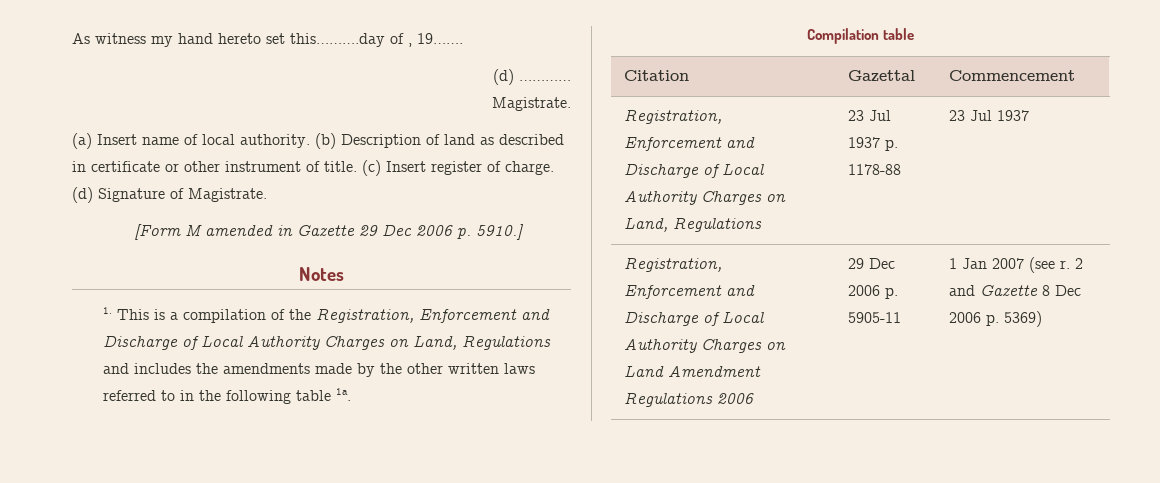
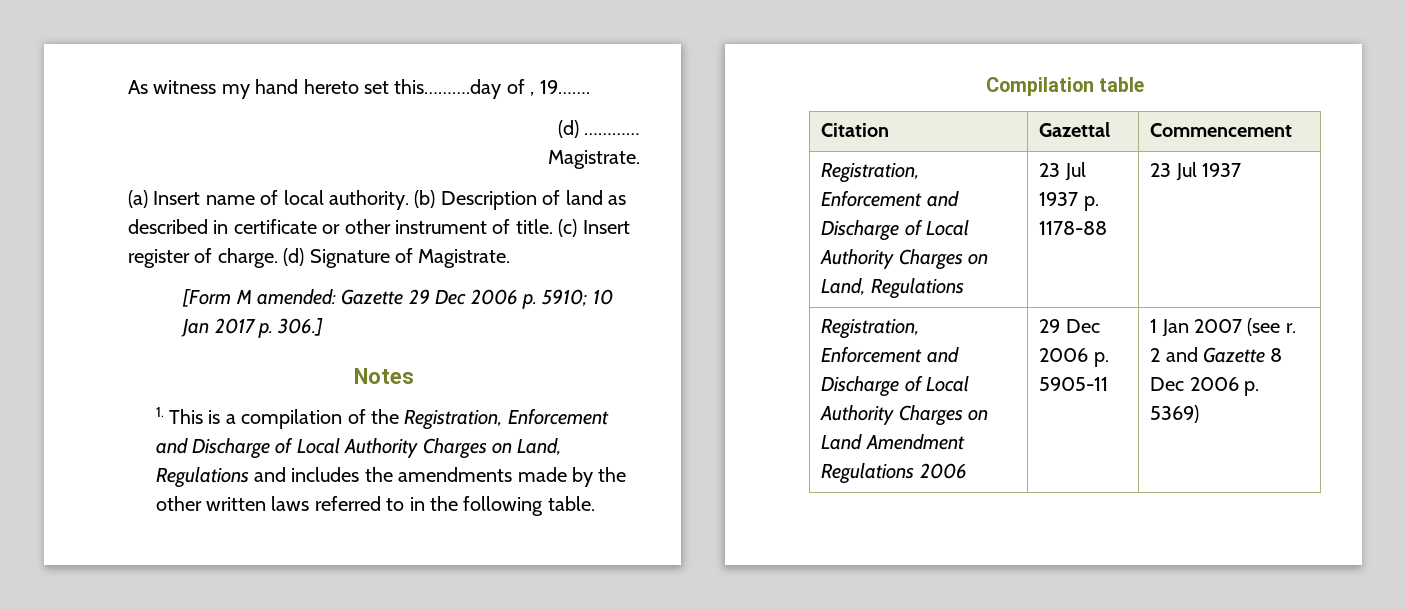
[204,225,293,236] amended in -> [256,289,336,305] amended:
[475,224,524,240] 5910.] -> [542,289,613,307] [181,318,324,338] 5910; 10 Jan 2017 p. 306.]
[295,388,351,401] table 1a. -> [547,496,595,511] table.

